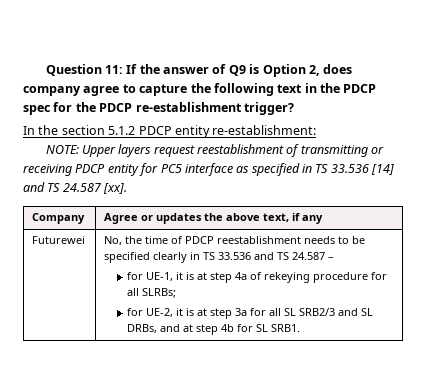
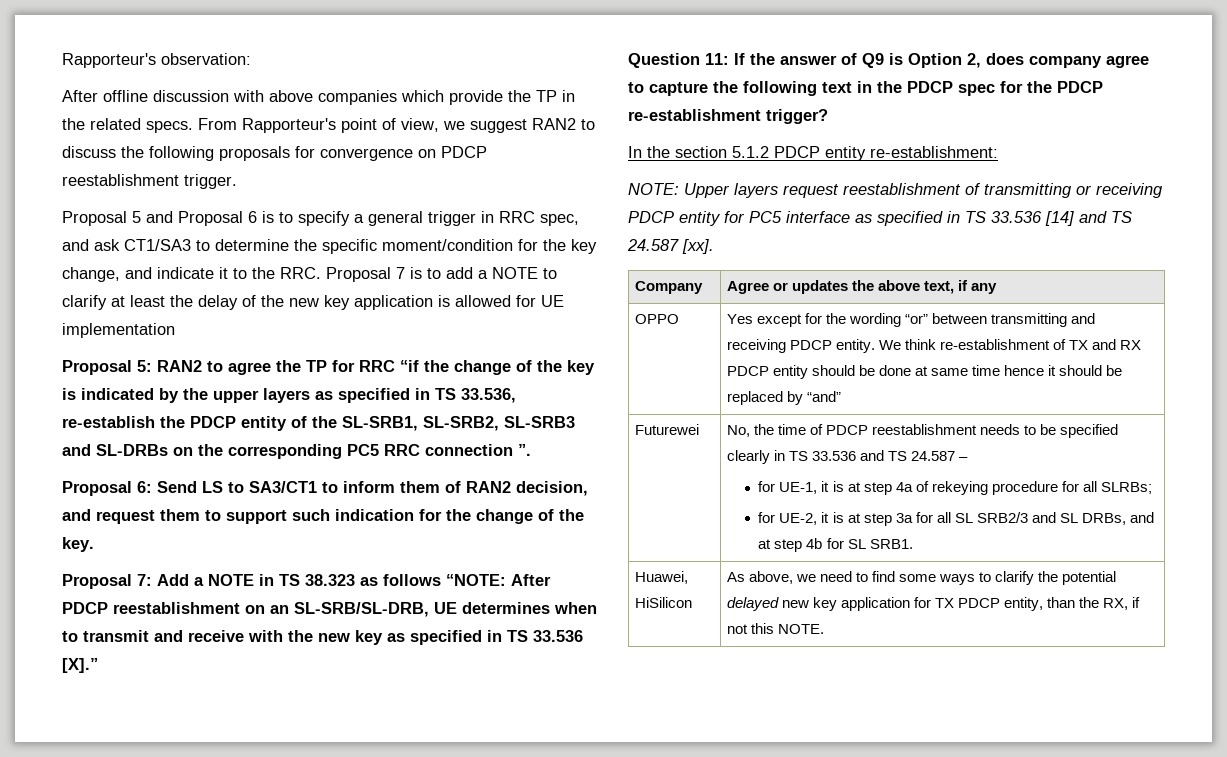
(45, 70) none -> [62,53,251,68] [62,90,575,105] [62,118,595,133] [62,146,487,161] [62,174,237,189] [62,211,579,226] [62,239,597,254] [62,267,557,282] [62,295,564,310] [62,323,175,338] [62,360,595,375] [62,388,516,403] [62,416,575,431] [62,444,531,459] [62,481,588,496] [62,509,584,524] [62,537,94,552] [62,574,551,589] [62,602,597,617] [62,630,583,645] [62,658,98,673] Rapporteur's observation: // After offline discussion with above companies which provide the TP in the related specs. From Rapporteur's point of view, we suggest RAN2 to discuss the following proposals for convergence on PDCP reestablishment trigger. // Proposal 5 and Proposal 6 is to specify a general trigger in RRC spec, and ask CT1/SA3 to determine the specific moment/condition for the key change, and indicate it to the RRC. Proposal 7 is to add a NOTE to clarify at least the delay of the new key application is allowed for UE implementation // Proposal 5: RAN2 to agree the TP for RRC “if the change of the key is indicated by the upper layers as specified in TS 33.536, re-establish the PDCP entity of the SL-SRB1, SL-SRB2, SL-SRB3 and SL-DRBs on the corresponding PC5 RRC connection ”. // Proposal 6: Send LS to SA3/CT1 to inform them of RAN2 decision, and request them to support such indication for the change of the key. // Proposal 7: Add a NOTE in TS 38.323 as follows “NOTE: After PDCP reestablishment on an SL-SRB/SL-DRB, UE determines when to transmit and receive with the new key as specified in TS 33.536 [X].” //
(324, 219) none -> [634,314,679,324] [726,313,1096,327] [726,339,1142,353] [726,365,1123,379] [726,391,842,405] // OPPO | Yes except for the wording “or” between transmitting and receiving PDCP entity. We think re-establishment of TX and RX PDCP entity should be done at same time hence it should be replaced by “and”
(300, 328) none -> [634,571,688,584] [634,597,692,608] [726,571,1117,585] [726,597,1141,611] [726,623,825,634] // Huawei, HiSilicon | As above, we need to find some ways to clarify the potential delayed new key application for TX PDCP entity, than the RX, if not this NOTE.

